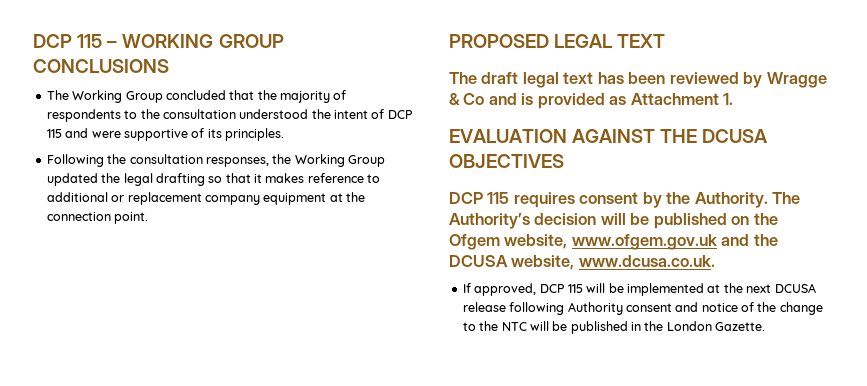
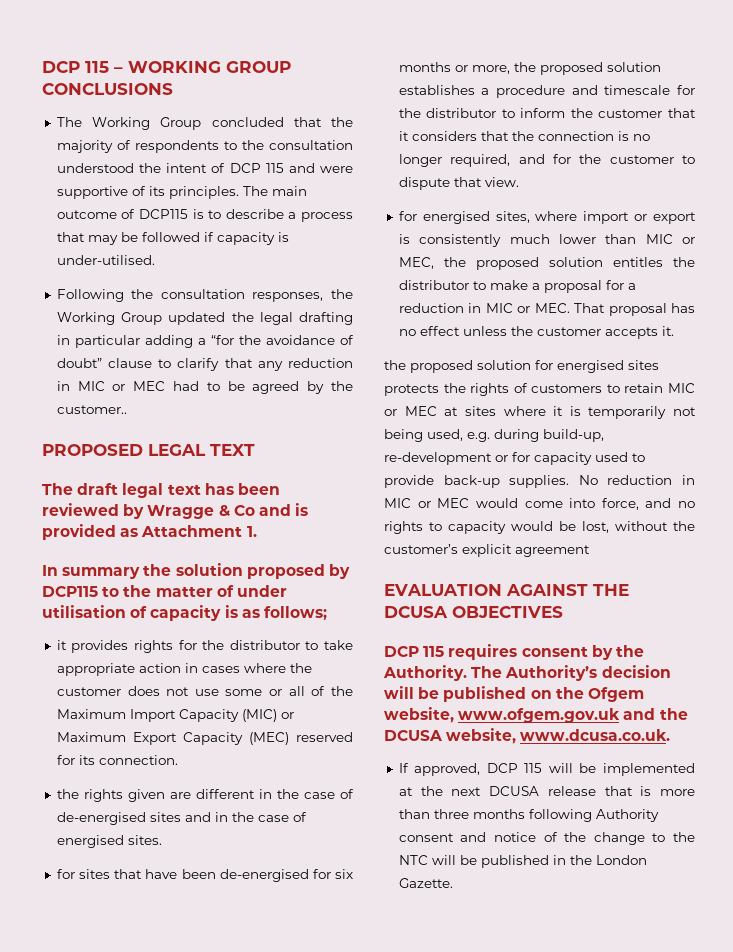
(284, 134) none -> [242,186,307,196] [56,209,353,222] [56,232,289,245] [56,255,155,265] The main outcome of DCP115 is to describe a process that may be followed if capacity is under-utilised.
[208,173,381,183] [46,192,365,205] [46,212,149,224] so that it makes reference to additional or replacement company equipment at the connection point. -> [56,335,354,348] [56,358,353,371] [56,381,353,394] [56,405,127,414] in particular adding a “for the avoidance of doubt” clause to clarify that any reduction in MIC or MEC had to be agreed by the customer..
(734, 99) none -> [42,563,350,579] [42,585,287,597] [42,605,327,621] [56,640,353,653] [56,663,312,676] [56,686,354,696] [56,709,294,722] [56,732,353,745] [56,755,178,765] [56,789,355,802] [56,812,307,825] [56,835,162,848] [56,869,353,882] [398,62,661,75] [398,85,695,98] [398,108,696,118] [398,131,650,141] [398,154,695,167] [398,177,519,190] [398,211,696,224] [398,234,695,247] [398,257,695,270] [398,280,636,293] [398,303,695,316] [398,326,674,339] [384,360,659,373] [384,383,695,396] [384,406,696,419] [384,429,604,442] [384,452,645,465] [384,475,695,488] [384,498,695,510] [384,521,695,534] [384,544,590,557] // In summary the solution proposed by DCP115 to the matter of under utilisation of capacity is as follows; // it provides rights for the distributor to take appropriate action in cases where the customer does not use some or all of the Maximum Import Capacity (MIC) or Maximum Export Capacity (MEC) reserved for its connection. // the rights given are different in the case of de-energised sites and in the case of energised sites. // for sites that have been de-energised for six months or more, the proposed solution establishes a procedure and timescale for the distributor to inform the customer that it considers that the connection is no longer required, and for the customer to dispute that view. // for energised sites, where import or export is consistently much lower than MIC or MEC, the proposed solution entitles the distributor to make a proposal for a reduction in MIC or MEC. That proposal has no effect unless the customer accepts it. // the proposed solution for energised sites protects the rights of customers to retain MIC or MEC at sites where it is temporarily not being used, e.g. during build-up, re-development or for capacity used to provide back-up supplies. No reduction in MIC or MEC would come into force, and no rights to capacity would be lost, without the customer’s explicit agreement
(506, 307) none -> [604,786,695,796] [398,809,525,819] that is more than three months

